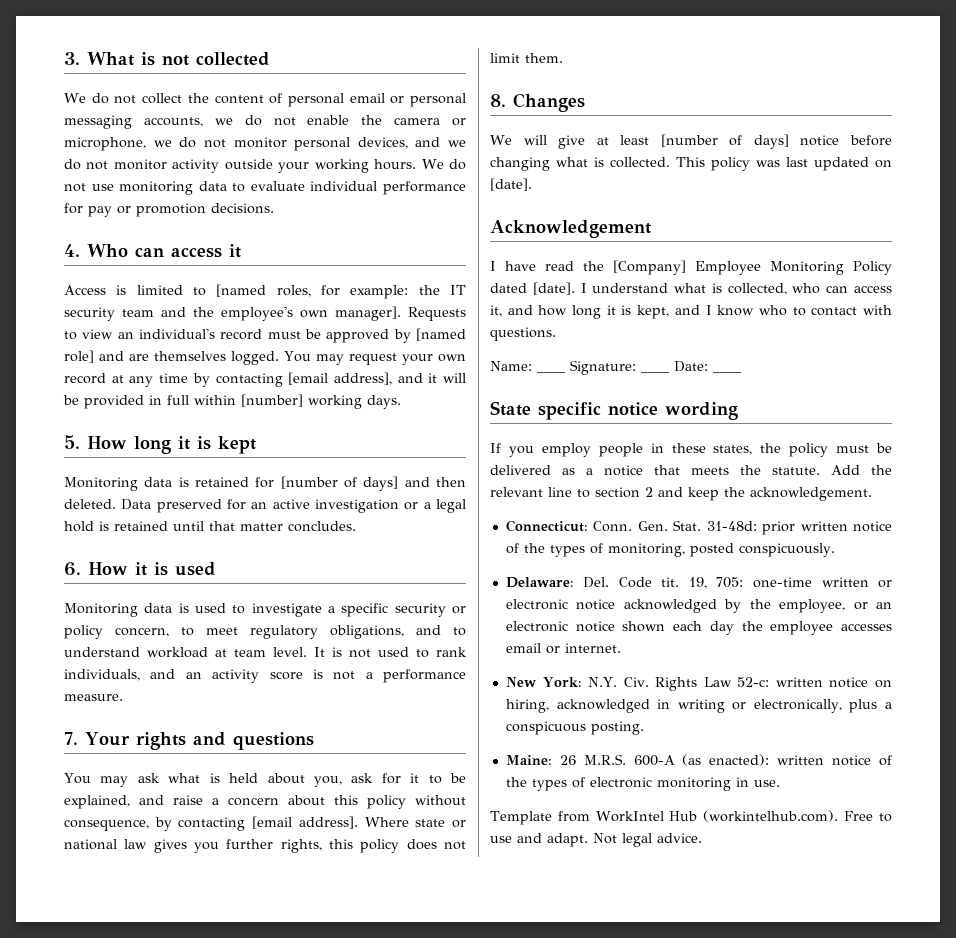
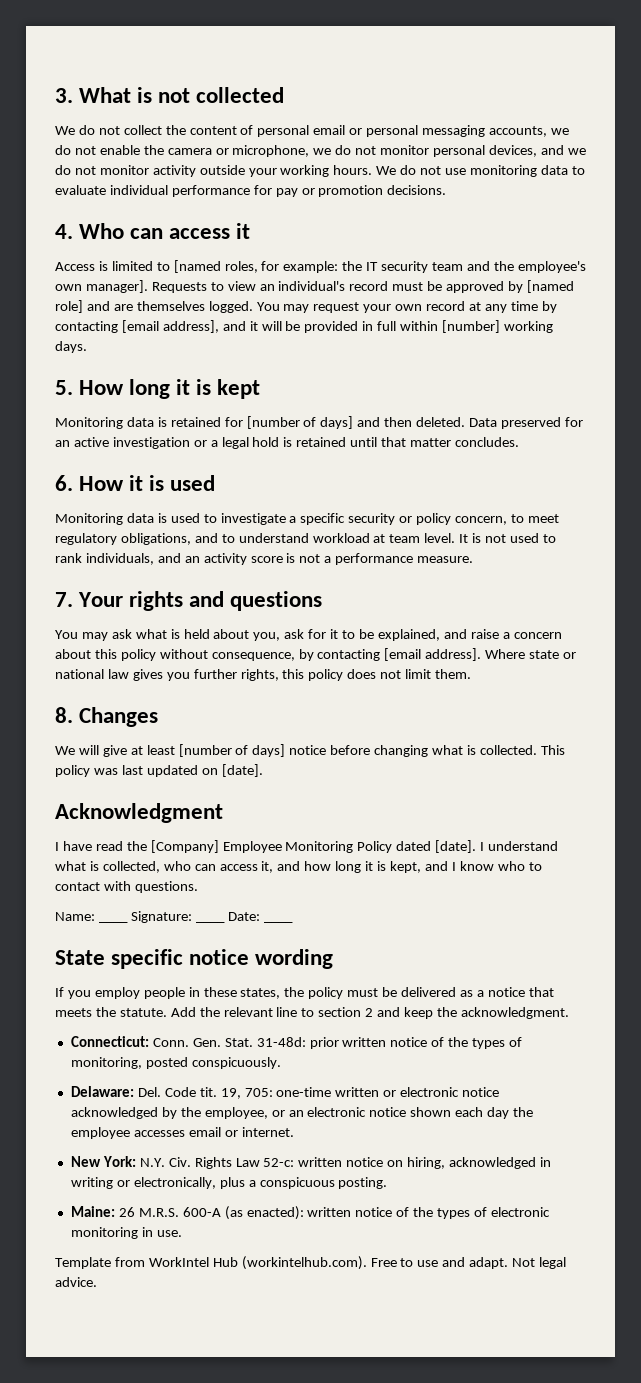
[490,220,651,238] Acknowledgement -> [55,803,223,823] Acknowledgment
[750,487,872,501] acknowledgement. -> [460,1007,569,1019] acknowledgment.

